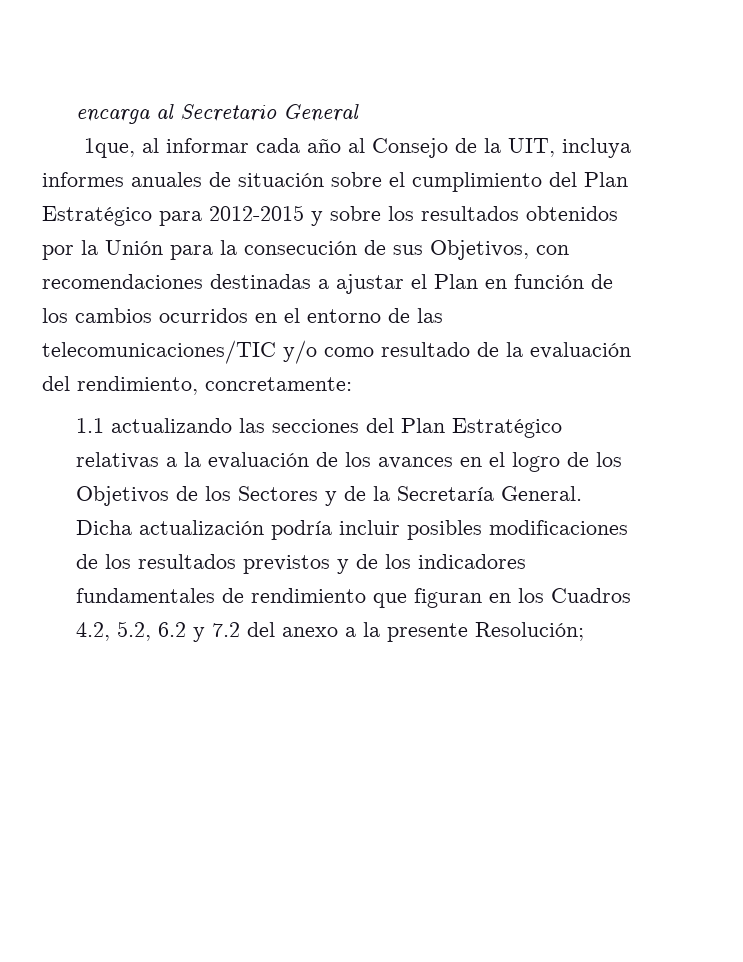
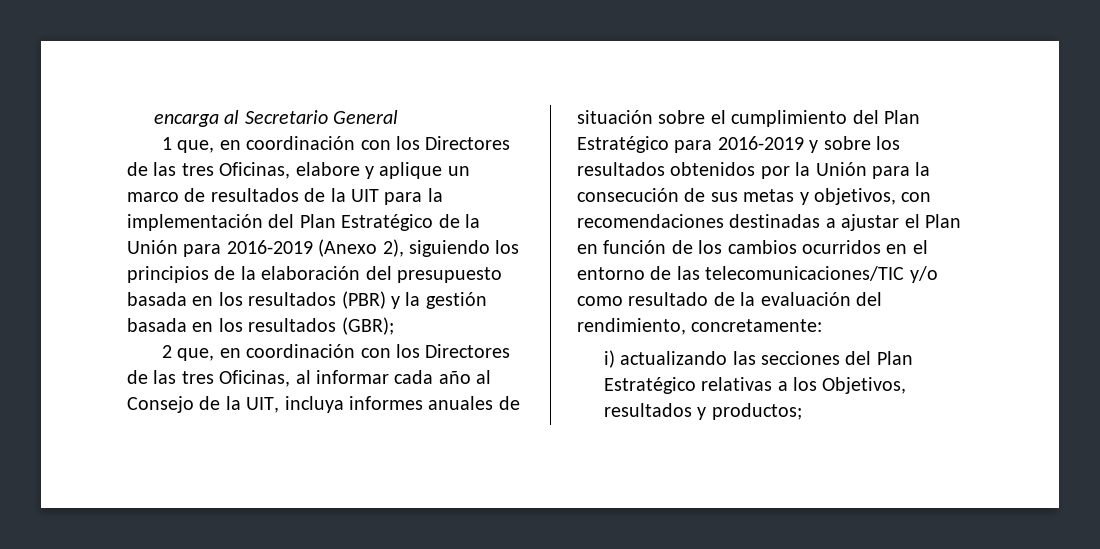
[84,138,136,158] 1que, -> [162,136,511,153] [127,162,470,179] [127,188,443,205] [127,214,480,231] [127,239,520,257] [127,266,502,283] [127,291,487,309] [127,317,394,335] [162,344,511,361] [127,370,291,387] 1 que, en coordinación con los Directores de las tres Oficinas, elabore y aplique un marco de resultados de la UIT para la implementación del Plan Estratégico de la Unión para 2016-2019 (Anexo 2), siguiendo los principios de la elaboración del presupuesto basada en los resultados (PBR) y la gestión basada en los resultados (GBR); // 2 que, en coordinación con los Directores de las tres Oficinas,
[209,205,304,221] 2012-2015 -> [717,136,804,150] 2016-2019
[430,240,529,260] Objetivos, -> [743,188,896,205] metas y objetivos,
[75,418,104,433] 1.1 -> [603,350,615,368] i)
[183,452,622,472] [75,486,582,506] [75,520,628,540] [75,554,526,574] [75,588,631,608] [75,621,584,642] la evaluación de los avances en el logro de los Objetivos de los Sectores y de la Secretaría General. Dicha actualización podría incluir posibles modificaciones de los resultados previstos y de los indicadores fundamentales de rendimiento que figuran en los Cuadros 4.2, 5.2, 6.2 y 7.2 del anexo a la presente Resolución; -> [793,377,907,394] [603,403,802,420] los Objetivos, resultados y productos;

